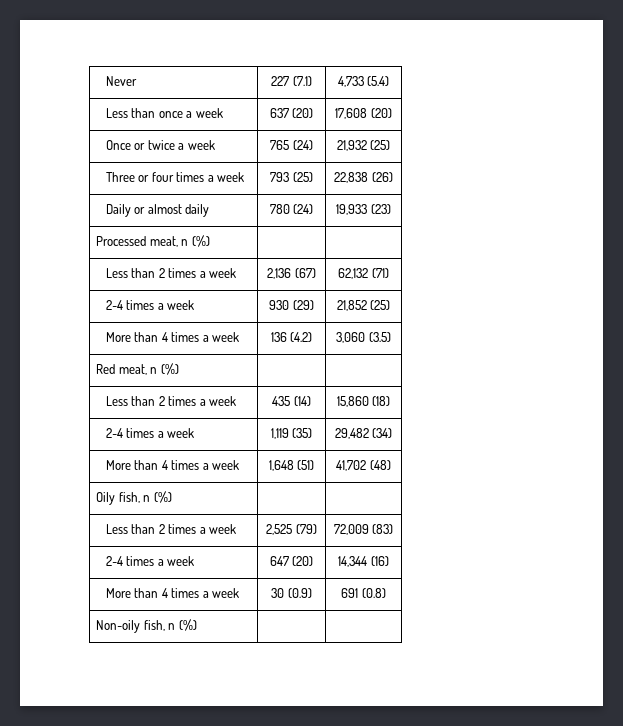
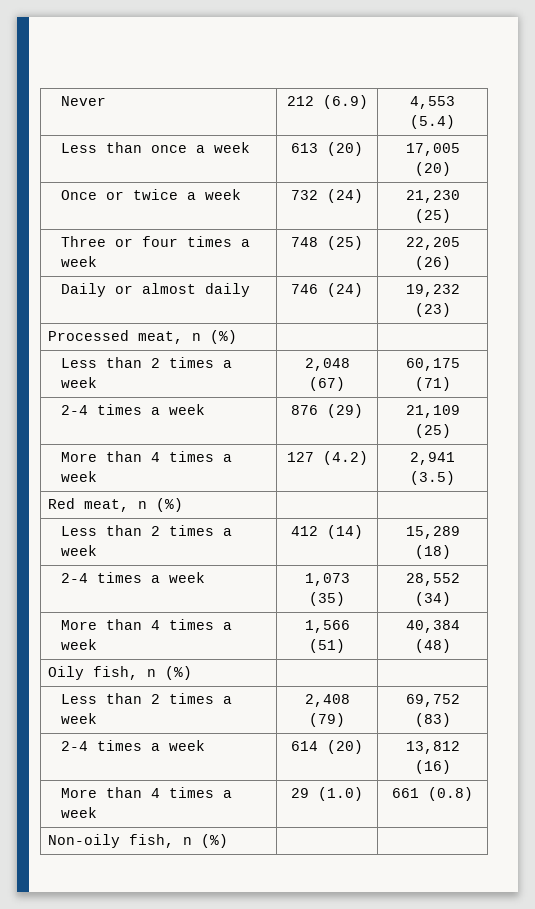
[271,76,312,86] [337,76,364,87] 227 (7.1) | 4,733 -> [286,95,368,109] [410,96,455,109] 212 (6.9) | 4,553
[269,108,314,118] [335,108,368,119] 637 (20) | 17,608 -> [291,142,363,156] [405,143,460,156] 613 (20) | 17,005
[270,140,313,150] [336,140,367,151] 765 (24) | 21,932 -> [291,189,363,203] [405,190,460,203] 732 (24) | 21,230
[270,172,290,182] 793 -> [291,237,318,247] 748
[334,172,369,183] 22,838 -> [405,237,460,250] 22,205
[269,204,314,214] [336,204,368,215] 780 (24) | 19,933 -> [291,283,363,297] [405,284,460,297] 746 (24) | 19,232
[267,268,292,279] 2,136 -> [304,358,350,371] 2,048
[338,268,369,279] 62,132 -> [405,358,460,371] 60,175
[269,300,290,310] 930 -> [291,405,318,415] 876
[336,300,367,311] 21,852 -> [405,405,460,418] 21,109
[270,332,287,342] 136 -> [286,452,314,462] 127
[336,332,366,343] 3,060 -> [410,452,455,465] 2,941
[272,396,291,406] 435 -> [291,526,318,536] 412
[336,396,369,407] 15,860 -> [405,526,460,539] 15,289
[270,428,289,439] 1,119 -> [304,573,350,586] 1,073
[334,428,369,439] 29,482 -> [405,573,460,586] 28,552
[268,460,294,471] 1,648 -> [304,620,350,633] 1,566
[336,460,367,471] 41,702 -> [405,620,460,633] 40,384
[266,524,293,535] 2,525 -> [304,694,350,707] 2,408
[333,524,369,535] 72,009 -> [405,694,460,707] 69,752
[269,556,314,566] [338,556,368,567] 647 (20) | 14,344 -> [291,740,363,754] [405,741,460,754] 614 (20) | 13,812
[271,588,312,598] [341,588,359,598] 30 (0.9) | 691 -> [291,787,363,801] [392,788,419,798] 29 (1.0) | 661

